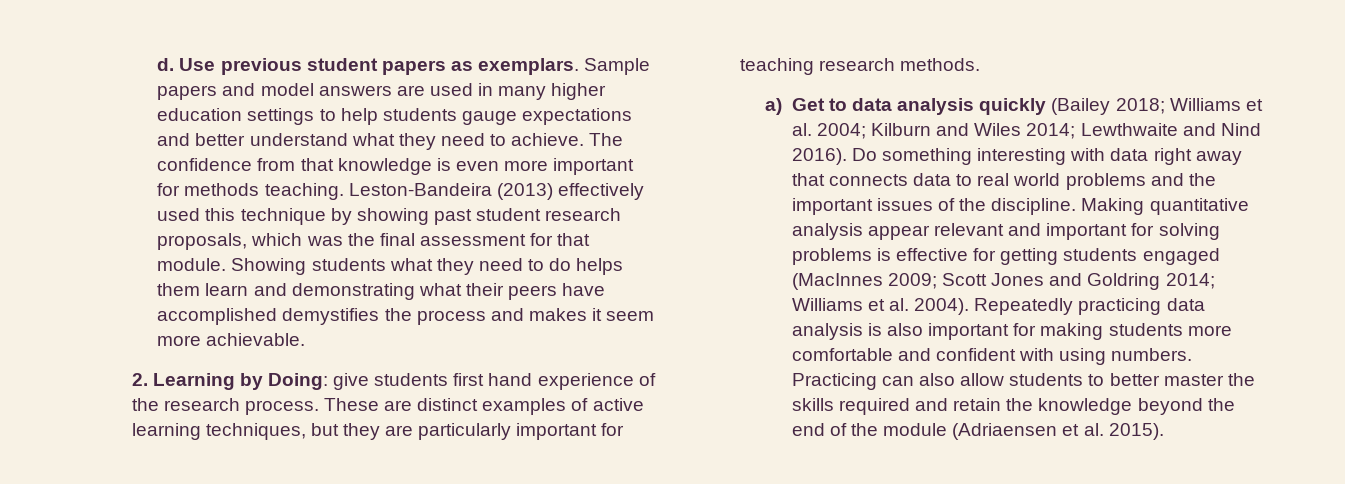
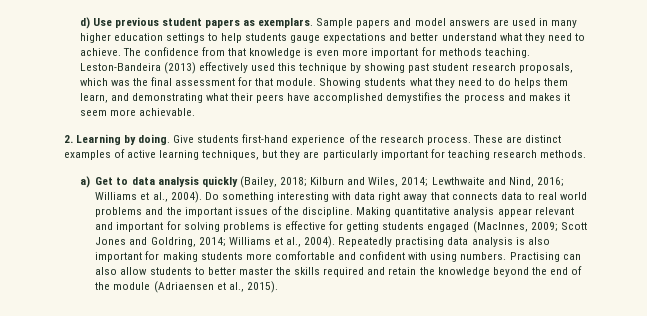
[157,58,175,71] d. -> [79,17,90,29] d)
[205,283,249,296] learn -> [79,93,108,103] learn,
[267,373,533,390] Doing: give students first hand -> [137,134,289,145] doing. Give students first-hand
[1051,98,1263,115] [791,123,866,139] (Bailey 2018; Williams et al. 2004; -> [239,176,307,188] (Bailey, 2018;
[974,123,1022,136] Wiles -> [368,177,399,187] Wiles,
[1220,123,1261,136] [791,148,847,165] Nind 2016). -> [508,177,564,187] [95,191,202,203] Nind, 2016; Williams et al., 2004).
[791,273,883,290] (MacInnes -> [472,221,528,233] (MacInnes,
[1087,273,1161,290] Goldring -> [150,237,196,247] Goldring,
[889,298,910,311] al. -> [285,237,301,247] al.,
[1078,298,1162,315] practicing -> [395,237,445,247] practising
[791,373,877,390] Practicing -> [509,252,560,262] Practising
[1083,423,1104,436] al. -> [228,282,244,292] al.,

